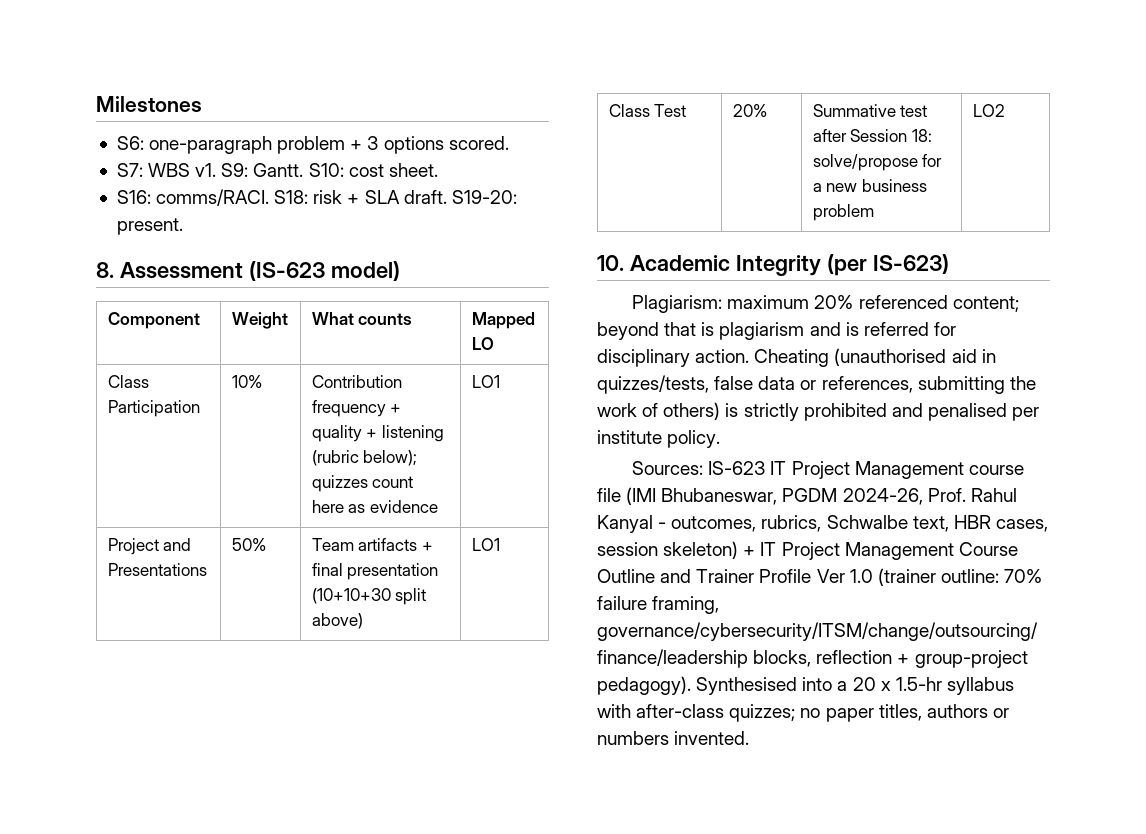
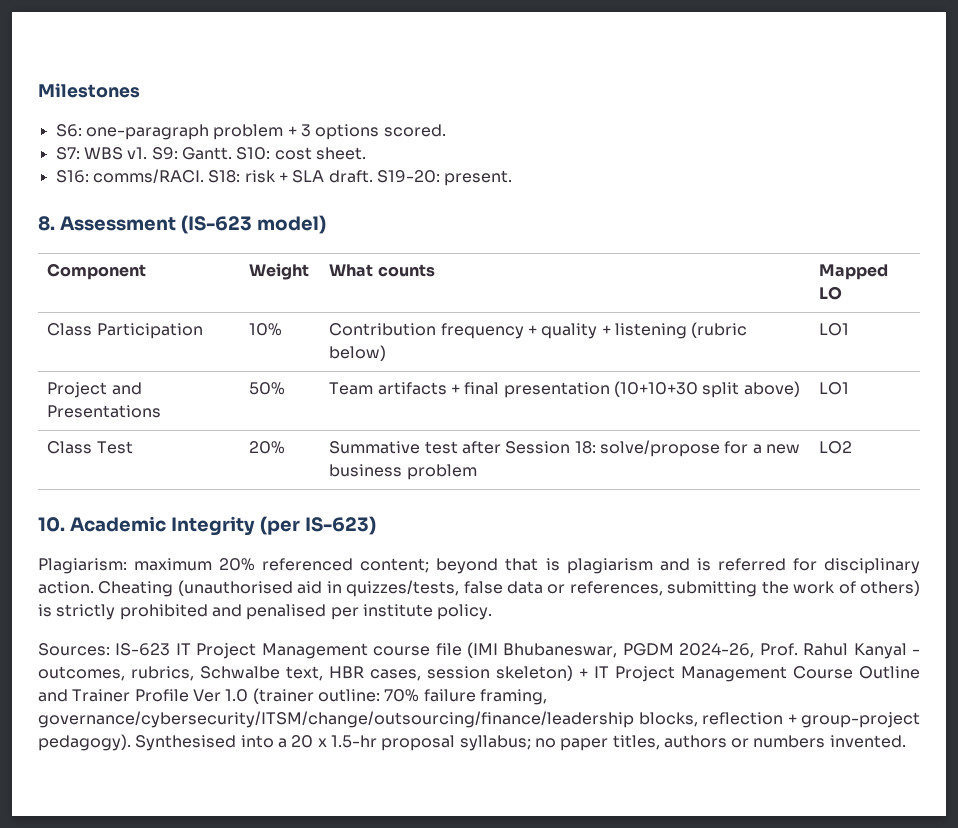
[363,450,418,466] [311,475,414,492] [311,500,439,513] below); quizzes count here as evidence -> [329,345,387,361] below)
[946,677,1014,695] [597,704,796,722] syllabus with after-class quizzes; -> [381,735,531,751] proposal syllabus;

